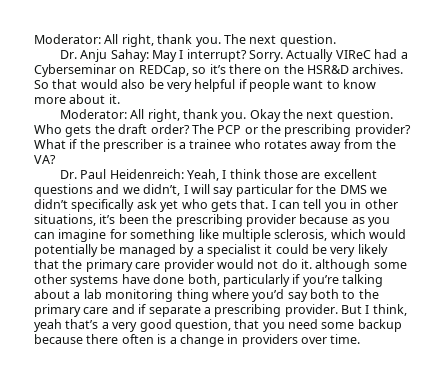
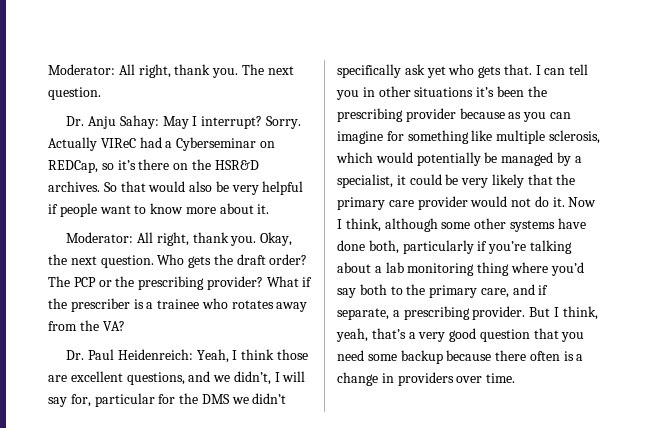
[249,109,281,122] Okay -> [260,232,293,246] Okay,
[34,184,93,197] questions -> [126,372,185,385] questions,
(234, 192) none -> [70,394,91,407] for,
[34,214,96,226] situations, -> [414,87,474,97] situations
[206,244,261,257] specialist -> [337,174,393,188] specialist,
(312, 264) none -> [568,197,597,207] [337,218,381,232] Now I think,
[83,307,109,314] care -> [480,288,509,298] care,
[148,305,201,317] separate -> [337,308,389,320] separate,
[34,319,62,332] yeah -> [336,328,368,342] yeah,
[174,319,231,332] question, -> [479,329,530,342] question

